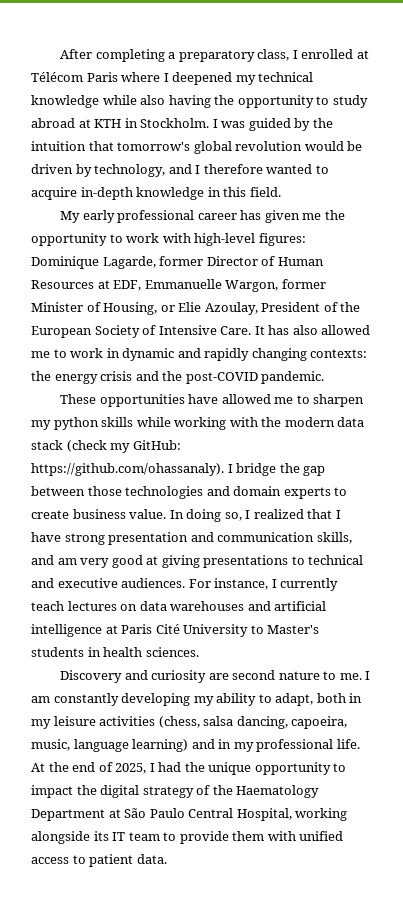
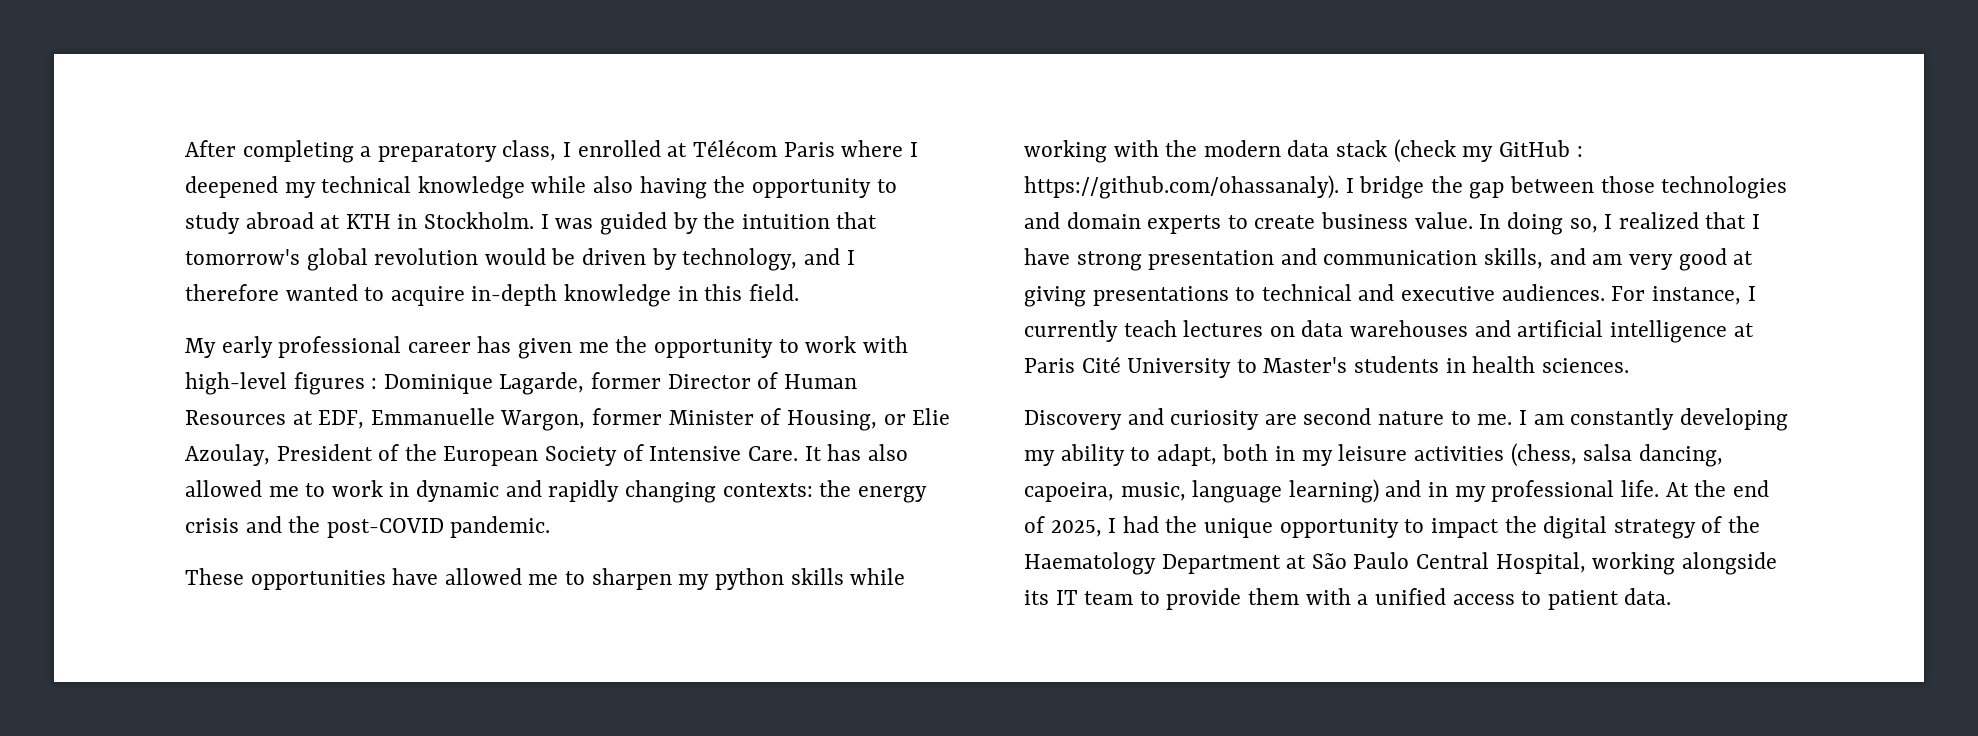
[258,233,306,246] figures: -> [293,372,378,395] figures :
[132,440,181,450] GitHub: -> [1498,140,1583,157] GitHub :
(296, 836) none -> [1357,594,1369,605] a

